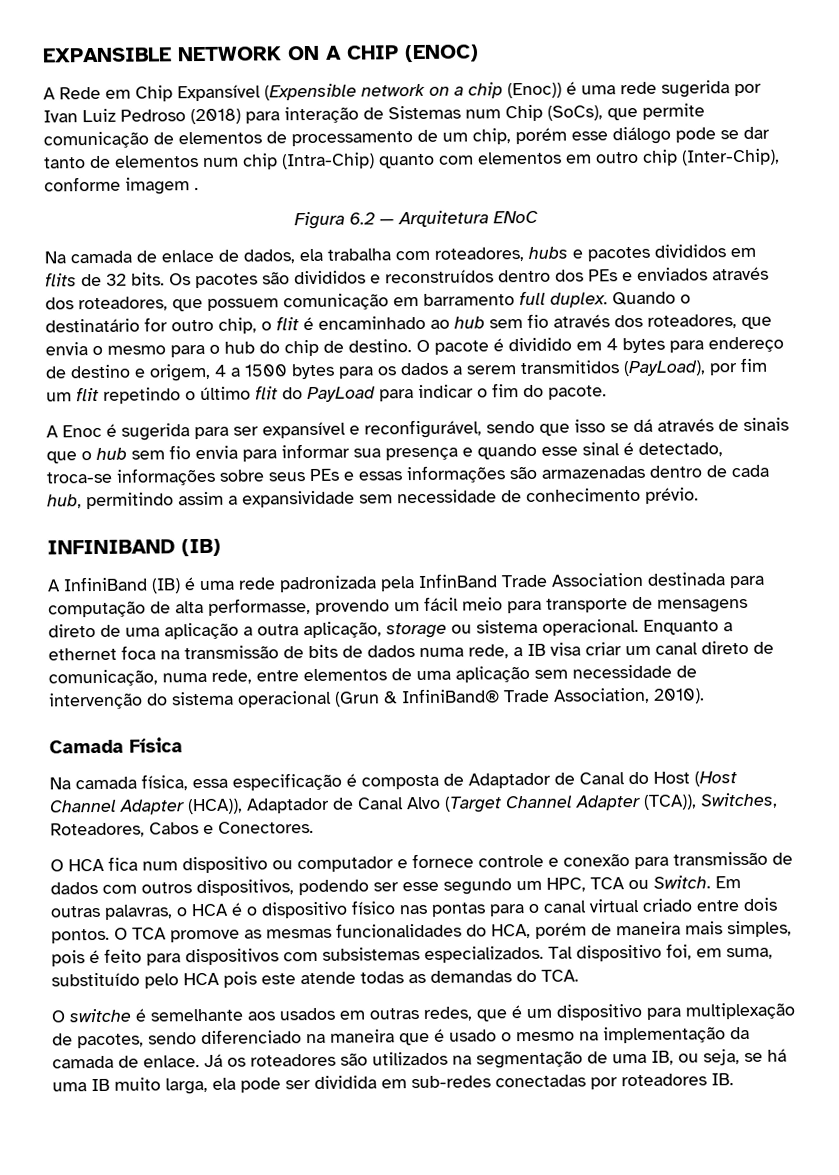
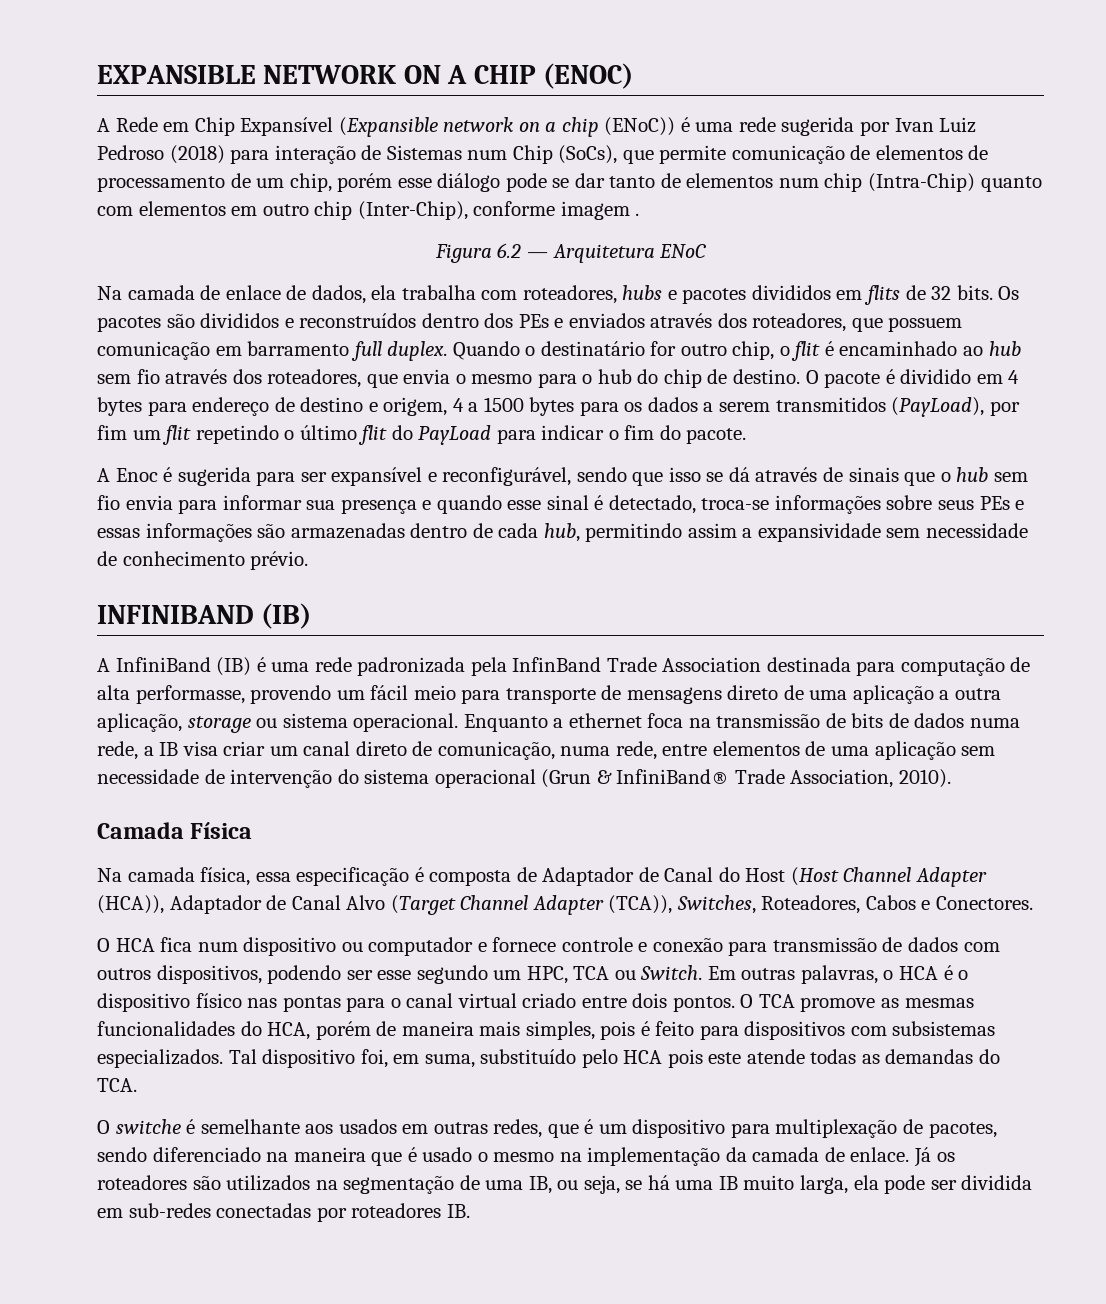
[264,83,357,101] (Expensible -> [338,117,438,137] (Expansible
[507,82,562,99] (Enoc)) -> [604,117,676,136] (ENoC))

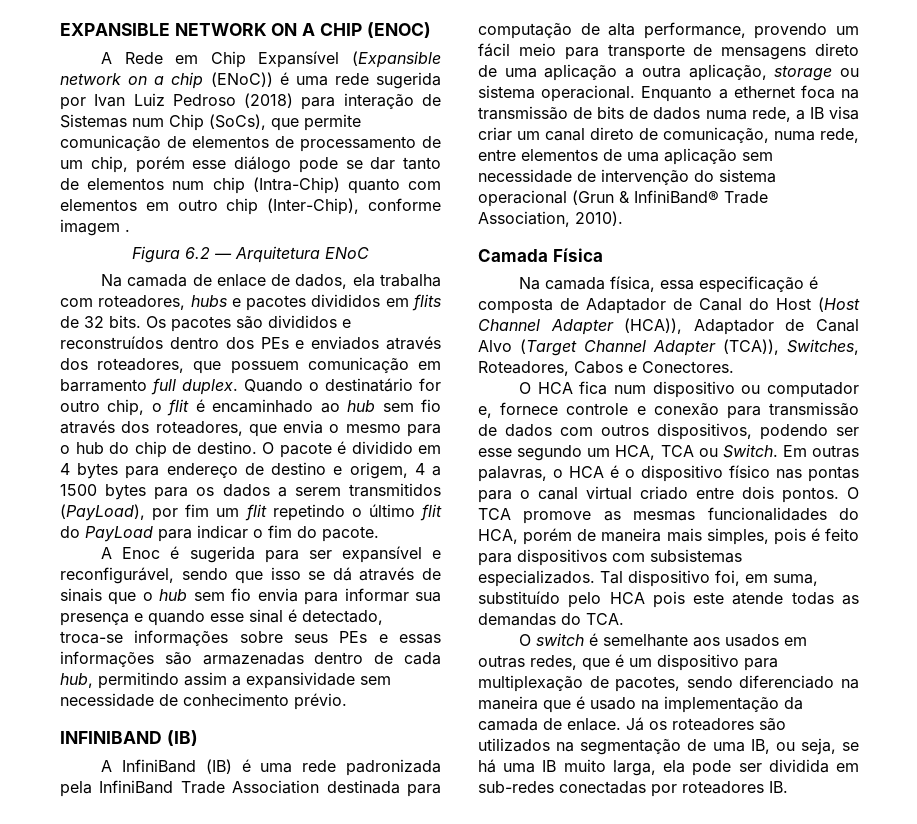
[512,657,602,672] InfinBand -> [99,780,174,794] InfiniBand
[135,685,245,704] performasse, -> [643,22,746,39] performance,
[477,942,487,952] e -> [478,406,492,418] e,
[526,966,568,984] HPC, -> [615,445,656,460] HCA,
[115,1119,181,1134] switche -> [536,633,585,646] switch
[477,1152,555,1162] o mesmo -> (636, 703) none

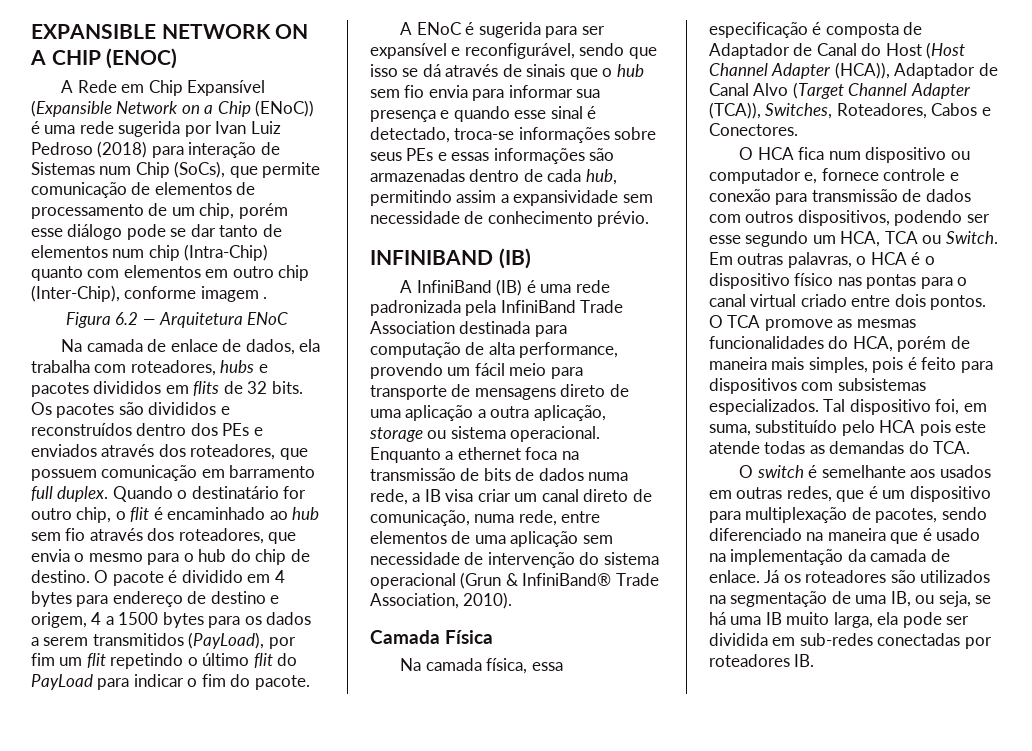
[60,73,121,85] network -> [116,101,179,114] Network
[171,72,204,89] chip -> [217,101,251,117] Chip
[122,547,161,559] Enoc -> [416,22,461,35] ENoC

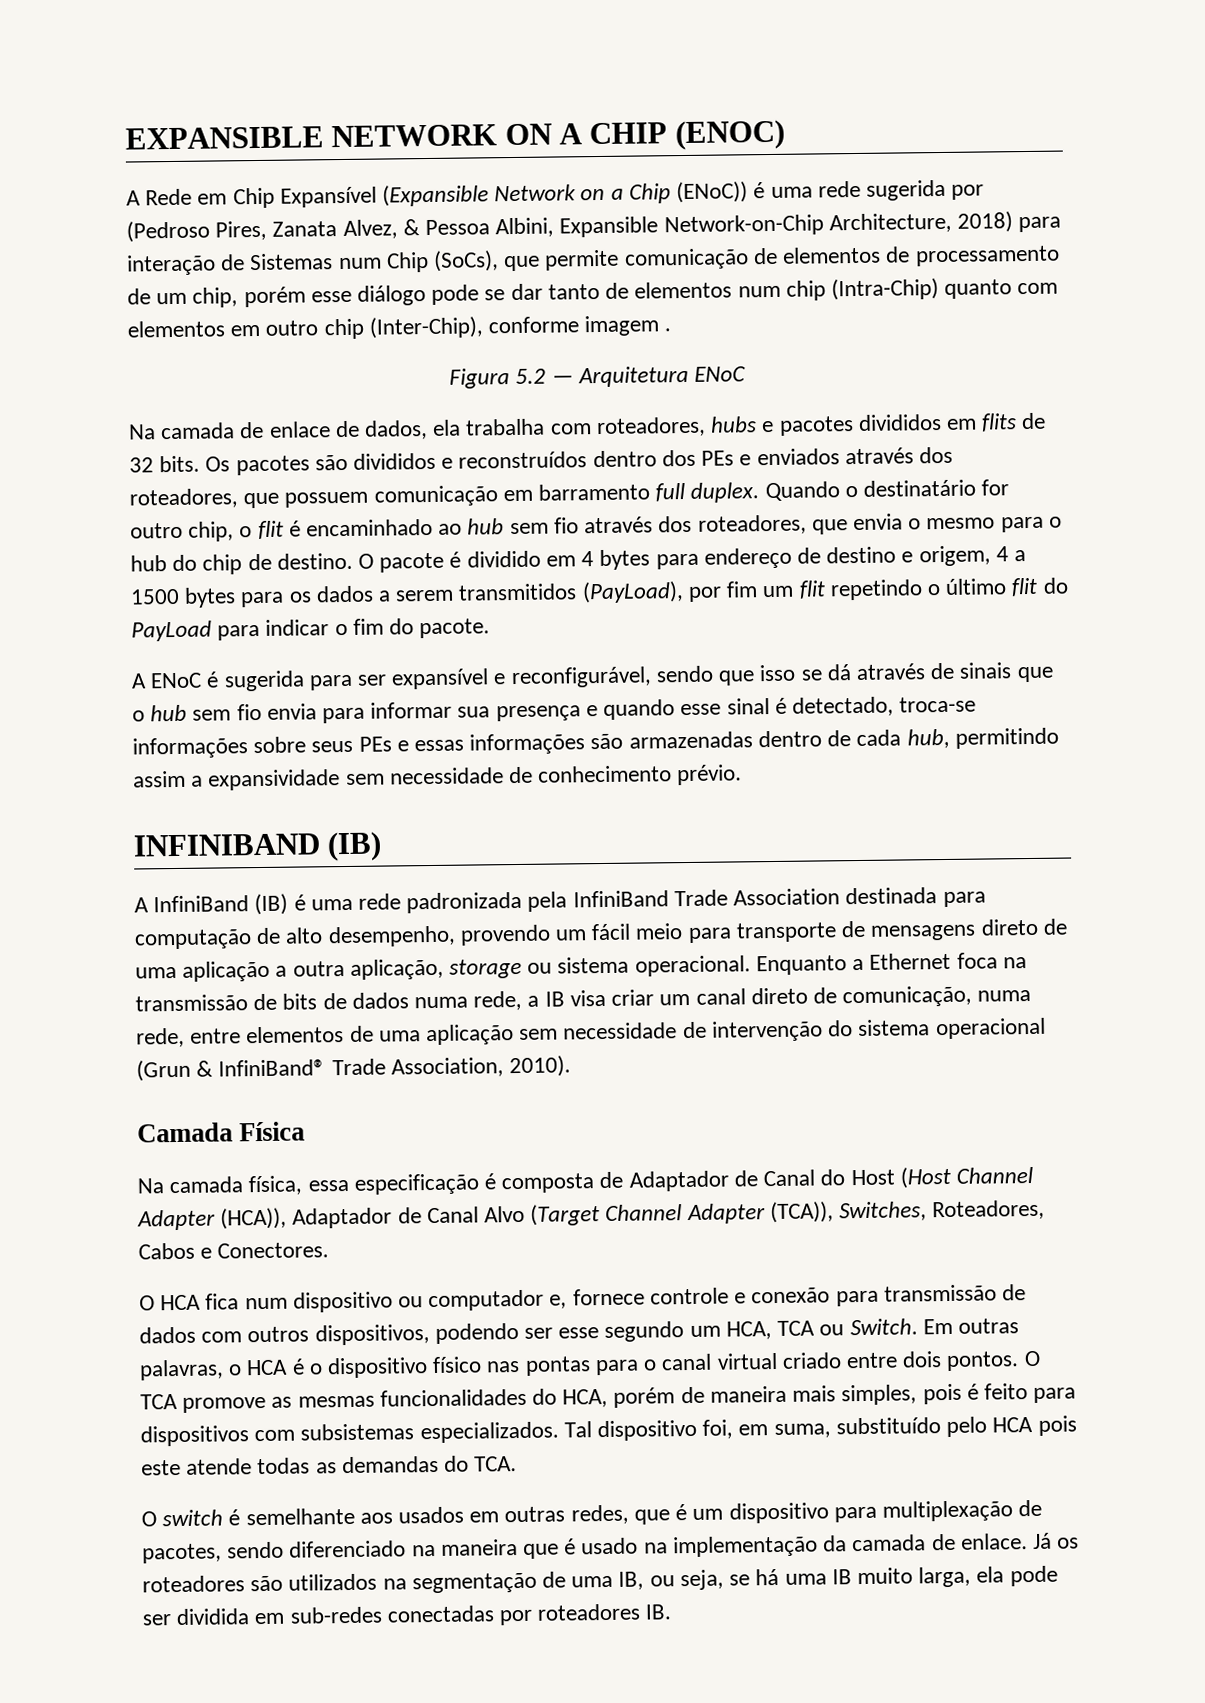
[215,121,281,134] [31,141,148,158] Ivan Luiz Pedroso (2018) -> [126,211,1014,243] (Pedroso Pires, Zanata Alvez, & Pessoa Albini, Expansible Network-on-Chip Architecture, 2018)
[115,312,139,325] 6.2 -> [515,368,547,384] 5.2
[488,342,619,358] alta performance, -> [285,925,456,948] alto desempenho,
[457,447,521,460] ethernet -> [869,952,952,970] Ethernet

